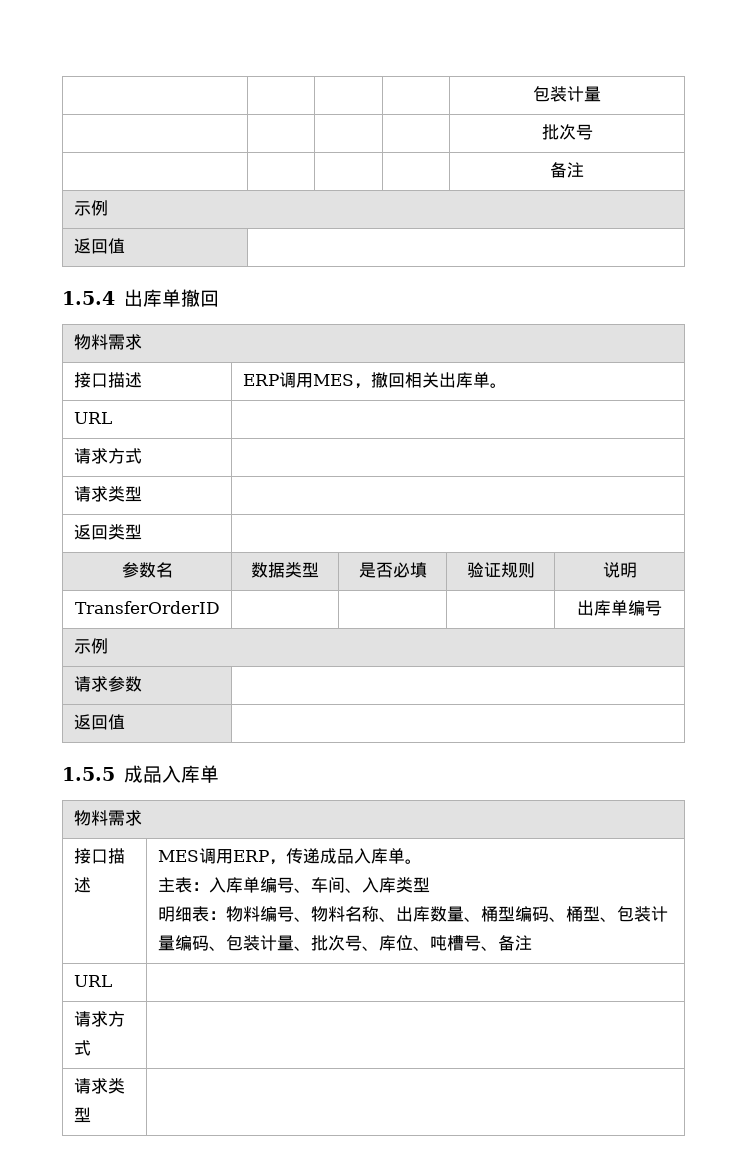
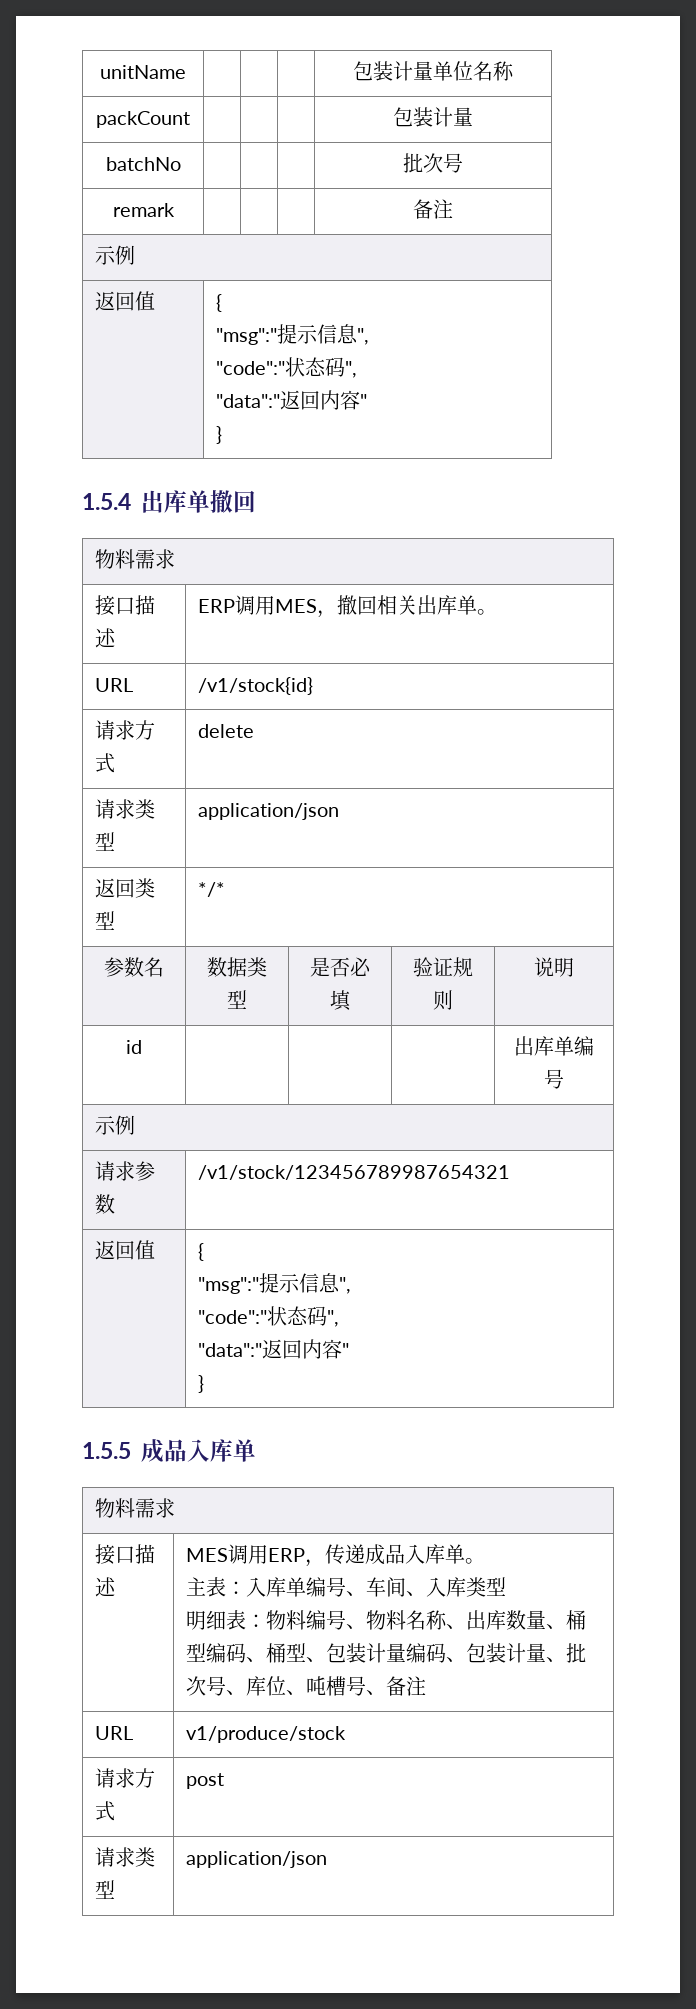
(533, 94) none -> [100,65,186,79] [353,61,514,81] [96,111,190,128] unitName | | | | 包装计量单位名称 // packCount
(601, 94) none -> [105,157,181,171] batchNo
(593, 132) none -> [112,203,175,217] remark
(125, 246) none -> [216,294,223,312] [216,324,370,345] [216,357,358,378] [216,390,368,410] [216,426,223,444] { // "msg":"提示信息", // "code":"状态码", // "data":"返回内容" // }
[73,448,142,464] [73,486,142,502] // 请求方式 | // 请求类型 | -> [198,677,314,695] [95,720,156,740] [95,753,116,773] [198,724,255,738] [95,799,156,819] [95,832,116,851] [198,803,340,820] /v1/stock{id} // 请求方式 | delete // 请求类型 | application/json
(142, 532) none -> [198,882,226,897] */*
[74,601,220,614] TransferOrderID -> [126,1040,142,1054] id
[73,714,125,730] // 返回值 | -> [198,1165,511,1180] [95,1240,156,1260] [198,1243,205,1261] [198,1273,352,1294] [198,1306,340,1327] [198,1339,350,1359] [198,1375,205,1393] /v1/stock/123456789987654321 // 返回值 | { // "msg":"提示信息", // "code":"状态码", // "data":"返回内容" // }
[73,1011,125,1027] [73,1040,91,1056] [73,1078,125,1094] [73,1107,91,1123] // 请求方式 | // 请求类型 | -> [186,1726,347,1743] [95,1768,156,1788] [95,1801,116,1821] [186,1773,225,1789] [95,1847,156,1867] [95,1880,116,1899] [186,1851,328,1868] v1/produce/stock // 请求方式 | post // 请求类型 | application/json

